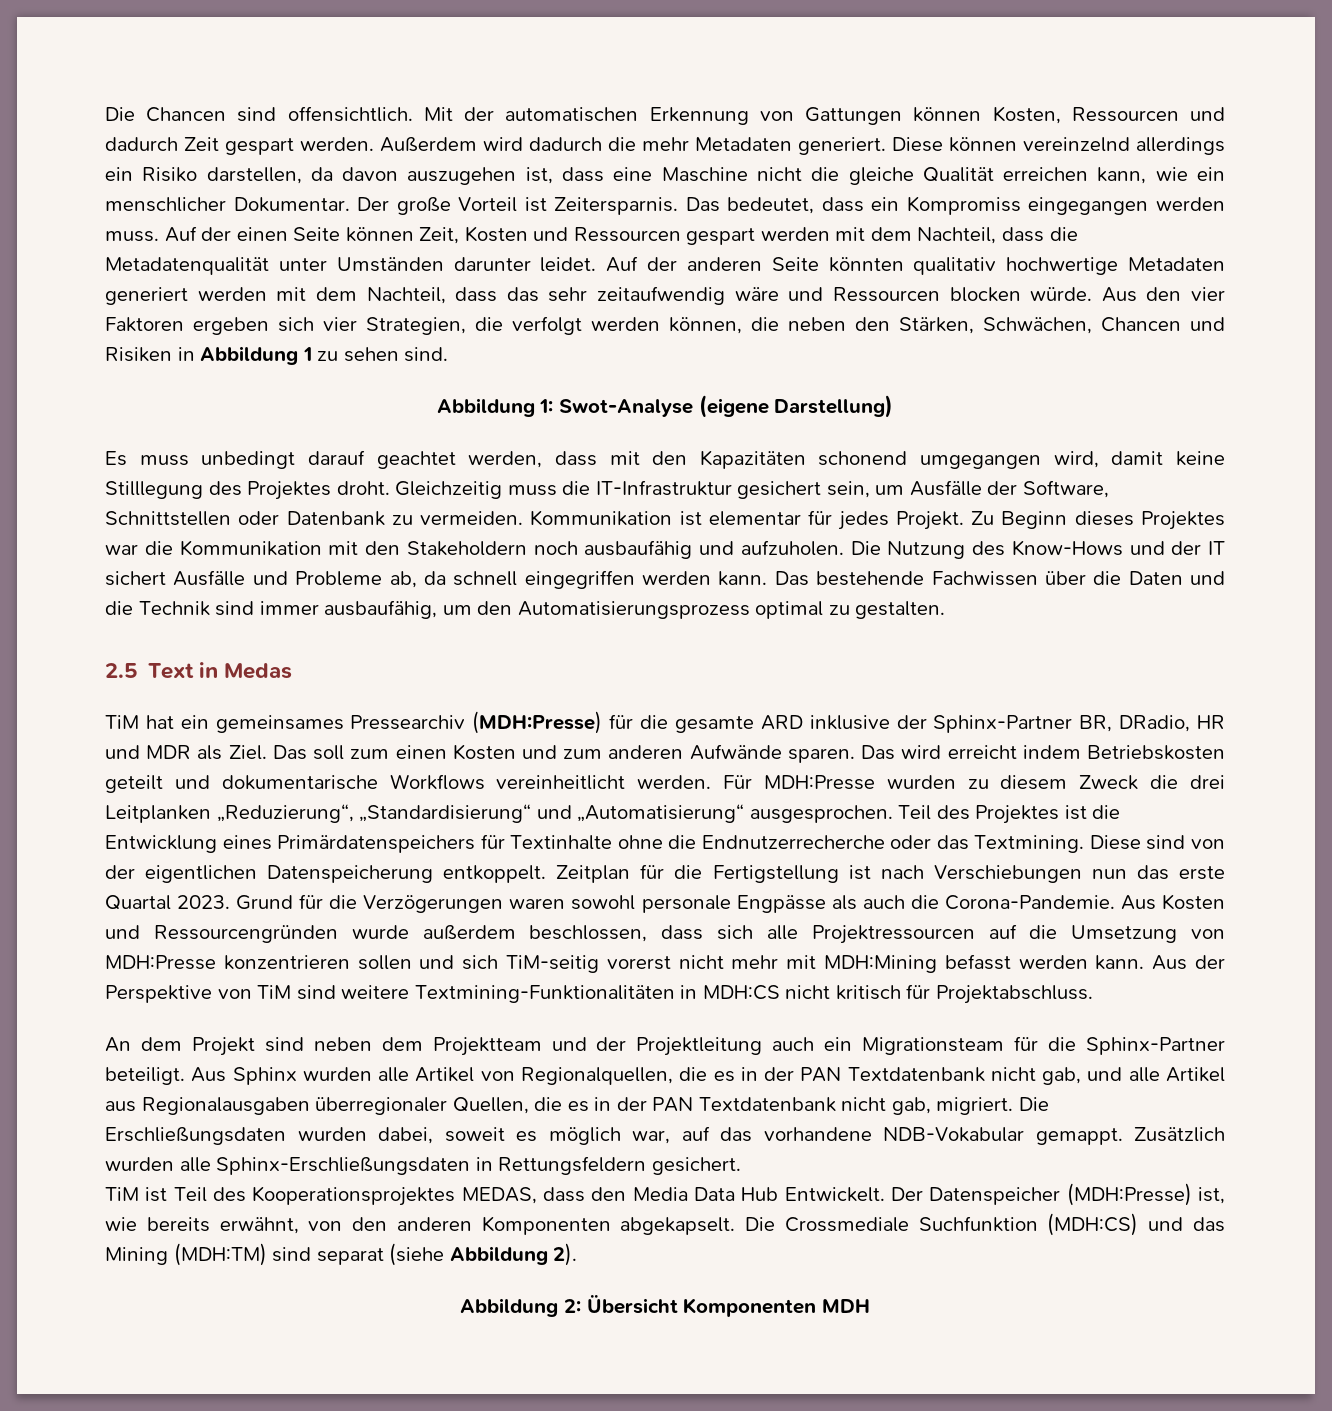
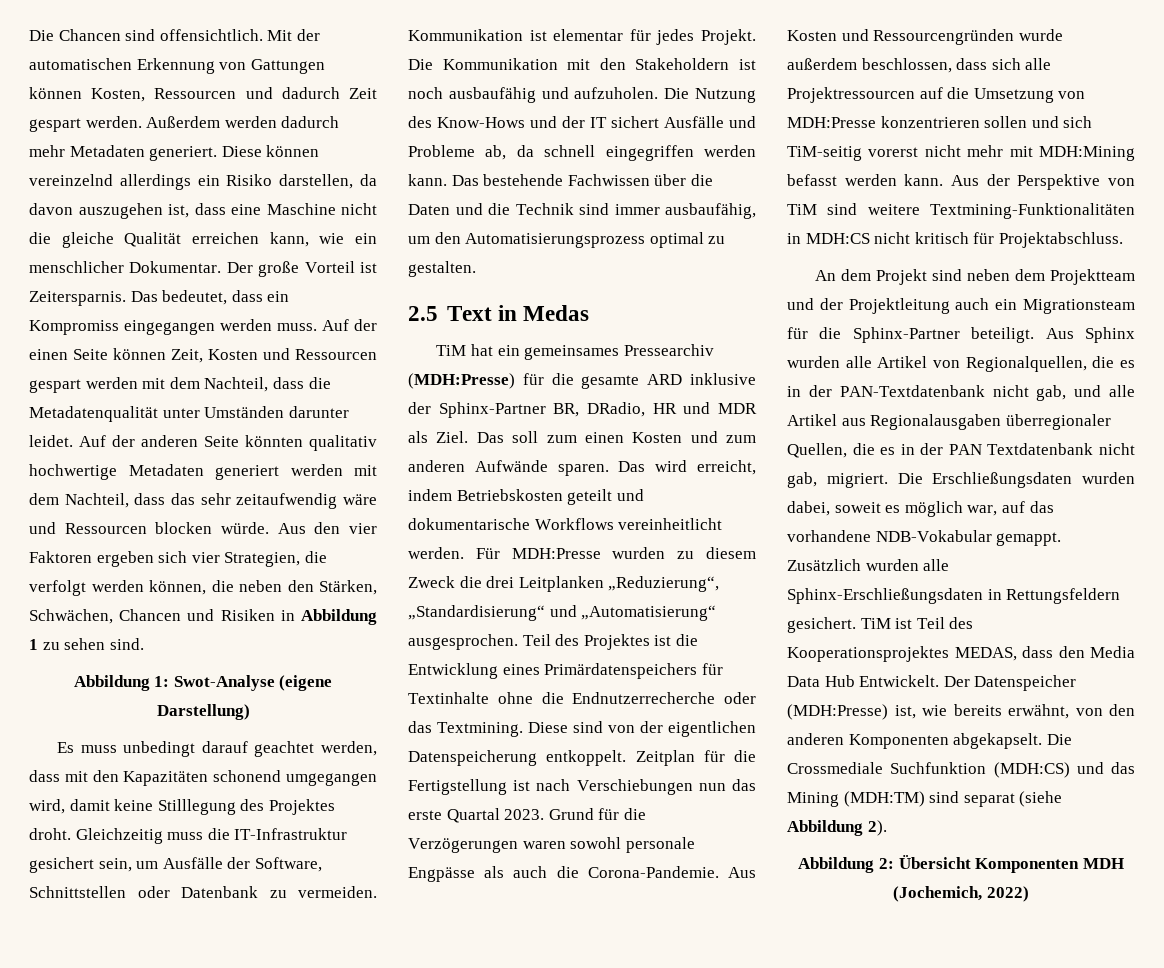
[483,137,636,151] wird dadurch die -> [224,116,340,128] werden dadurch
[971,511,1226,530] [105,541,173,555] Zu Beginn dieses Projektes war die -> [408,59,433,70] Die
(527, 548) none -> [739,59,756,70] ist
[947,745,1017,759] erreicht -> [697,460,756,475] erreicht,
[800,1067,985,1082] PAN Textdatenbank -> [839,385,985,397] PAN-Textdatenbank
(741, 1166) // -> (856, 625) none
(870, 1306) none -> [893,886,1029,902] (Jochemich, 2022)

